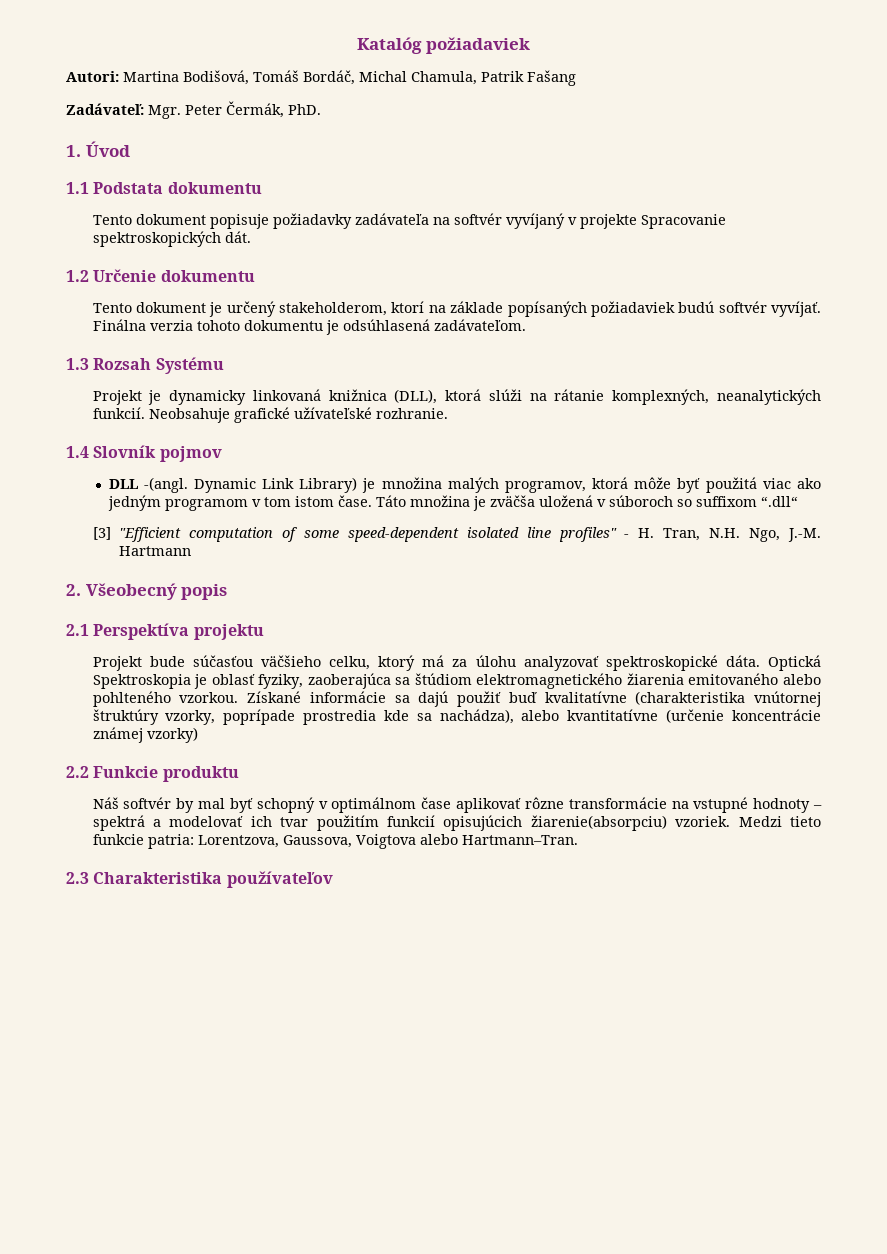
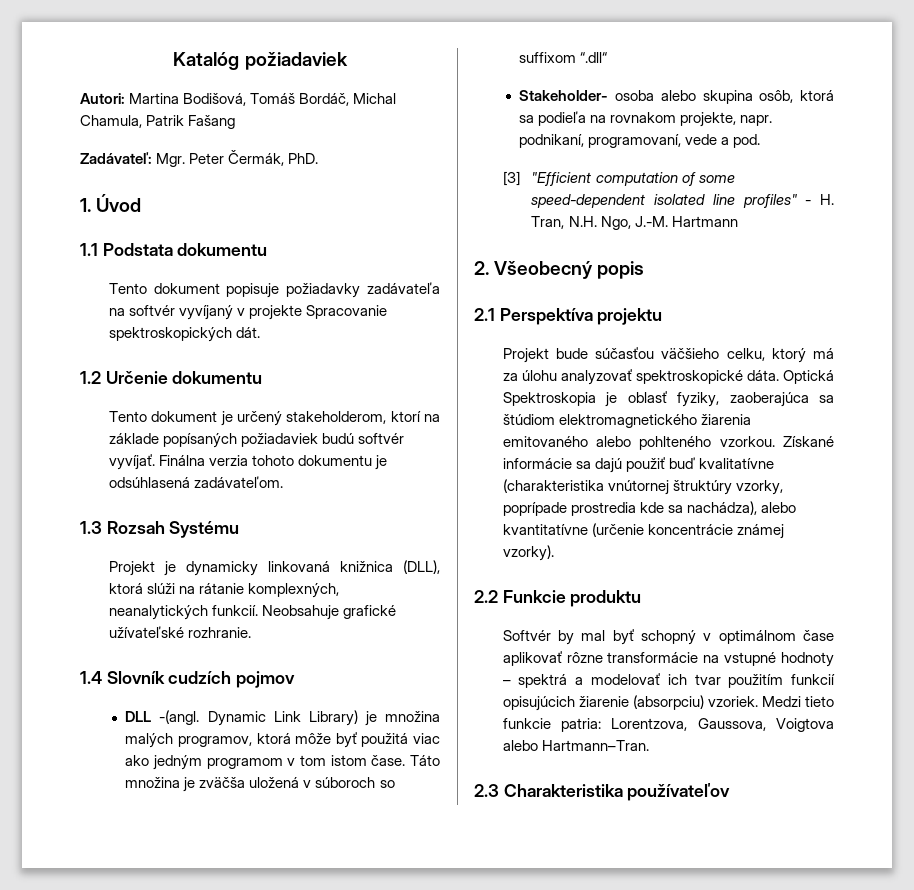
(157, 451) none -> [168,671,232,684] cudzích
(798, 501) none -> [519,90,834,104] [519,111,773,127] [519,134,761,148] // Stakeholder- osoba alebo skupina osôb, ktorá sa podieľa na rovnakom projekte, napr. podnikaní, programovaní, vede a pod.
[146,727,198,743] vzorky) -> [502,545,554,561] vzorky).
[92,797,172,809] Náš softvér -> [502,630,551,641] Softvér
[530,815,667,831] žiarenie(absorpciu) -> [578,695,704,710] žiarenie (absorpciu)

